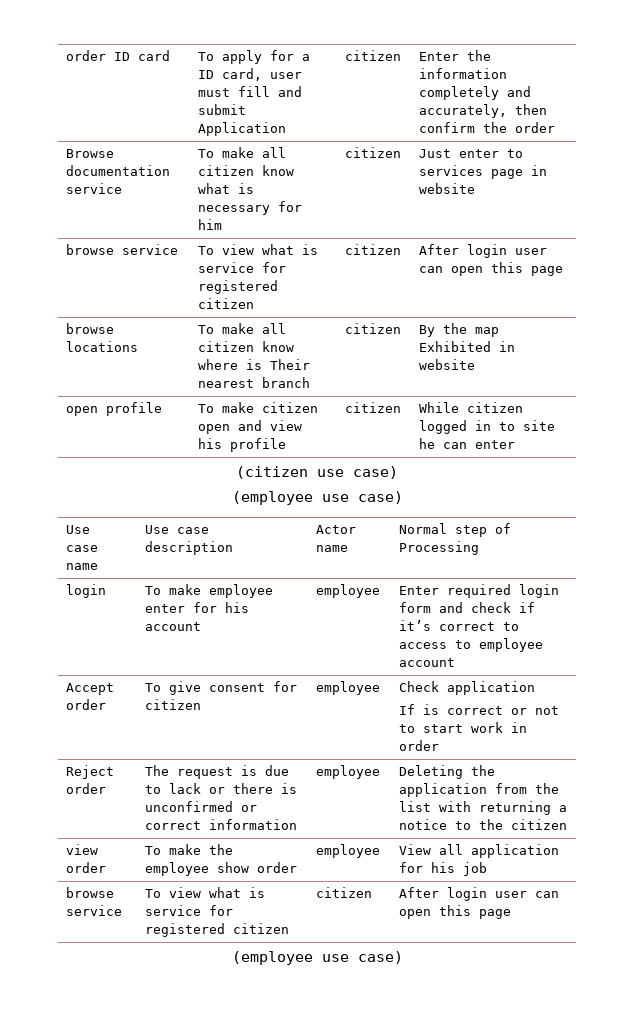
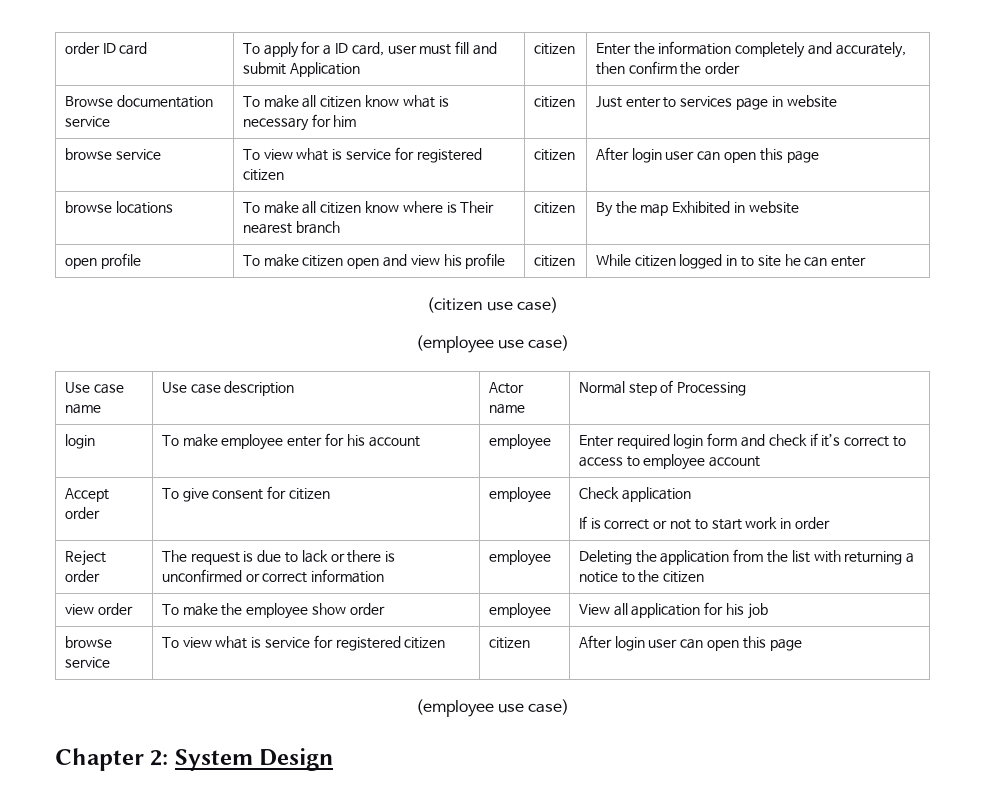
(403, 957) none -> [55,748,334,771] // Chapter 2: System Design

